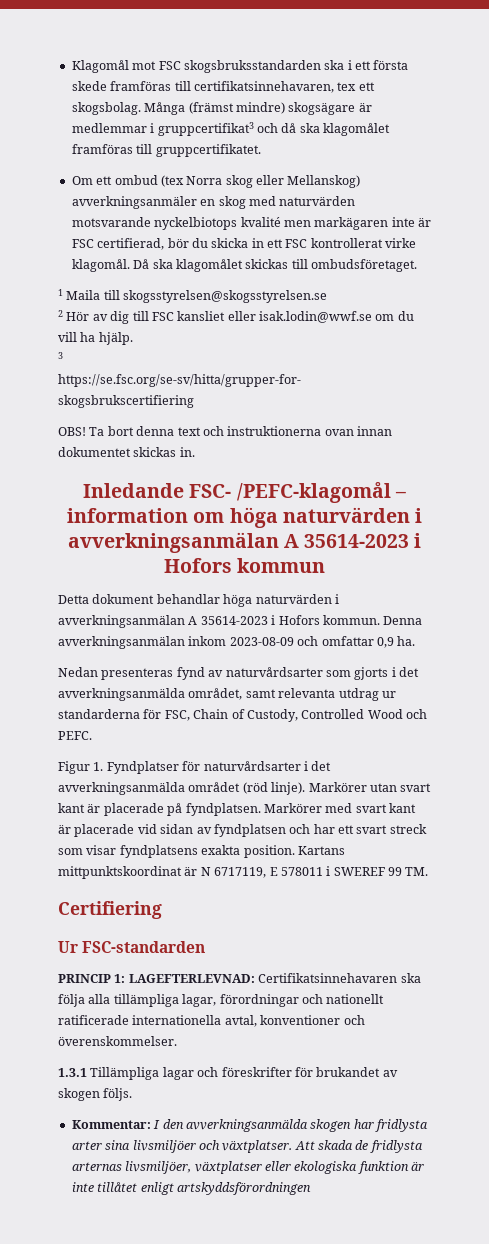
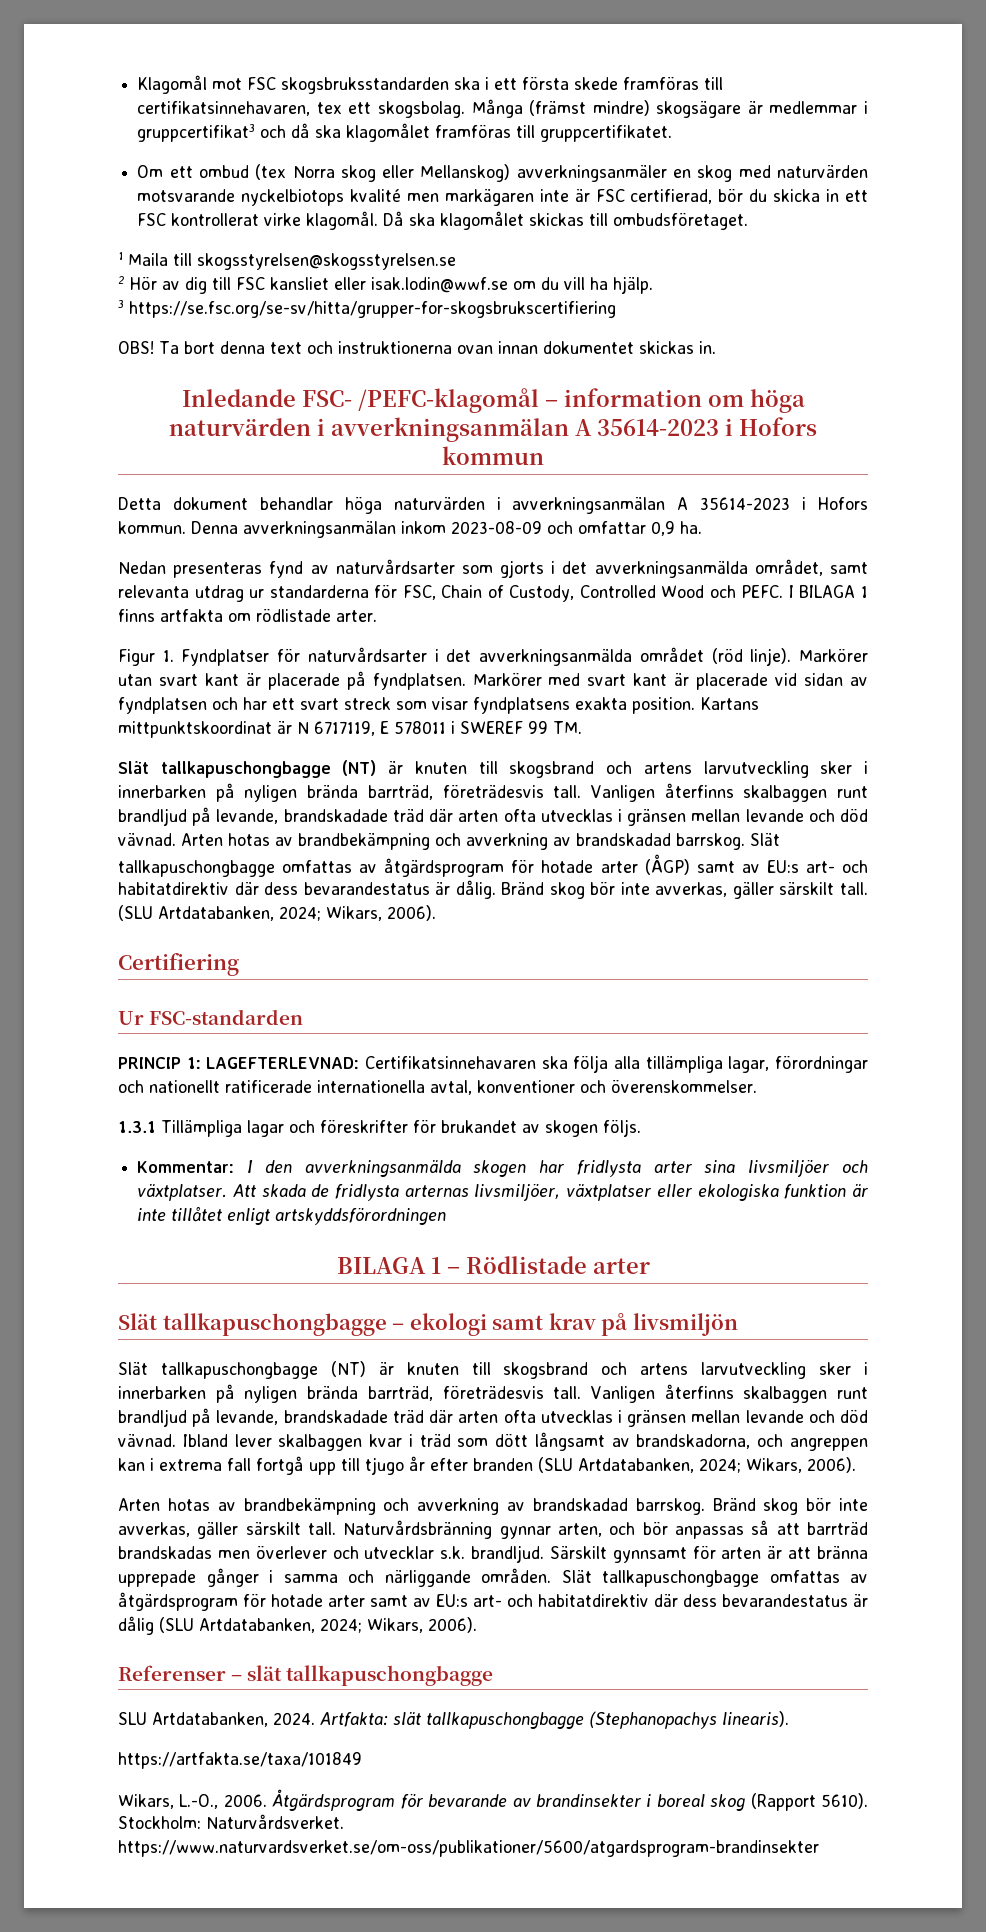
(92, 735) none -> [788,585,868,598] [118,608,377,622] I BILAGA 1 finns artfakta om rödlistade arter.
(429, 871) none -> [118,760,869,778] [118,783,869,802] [118,807,868,826] [118,833,780,850] [118,854,869,877] [118,880,869,899] [118,905,436,921] // Slät tallkapuschongbagge (NT) är knuten till skogsbrand och artens larvutveckling sker i innerbarken på nyligen brända barrträd, företrädesvis tall. Vanligen återfinns skalbaggen runt brandljud på levande, brandskadade träd där arten ofta utvecklas i gränsen mellan levande och död vävnad. Arten hotas av brandbekämpning och avverkning av brandskadad barrskog. Slät tallkapuschongbagge omfattas av åtgärdsprogram för hotade arter (ÅGP) samt av EU:s art- och habitatdirektiv där dess bevarandestatus är dålig. Bränd skog bör inte avverkas, gäller särskilt tall. (SLU Artdatabanken, 2024; Wikars, 2006).
(311, 1188) none -> [336,1256,650,1274] [118,1313,738,1336] [118,1361,868,1379] [118,1384,869,1403] [118,1408,868,1427] [118,1432,868,1451] [118,1456,856,1475] [118,1497,869,1515] [118,1520,869,1539] [118,1545,868,1563] [118,1568,868,1587] [118,1592,868,1611] [118,1616,477,1635] [118,1665,494,1686] [118,1711,789,1729] [118,1752,362,1769] [118,1789,868,1811] [118,1814,344,1829] [118,1840,819,1857] // BILAGA 1 – Rödlistade arter // Slät tallkapuschongbagge – ekologi samt krav på livsmiljön // Slät tallkapuschongbagge (NT) är knuten till skogsbrand och artens larvutveckling sker i innerbarken på nyligen brända barrträd, företrädesvis tall. Vanligen återfinns skalbaggen runt brandljud på levande, brandskadade träd där arten ofta utvecklas i gränsen mellan levande och död vävnad. Ibland lever skalbaggen kvar i träd som dött långsamt av brandskadorna, och angreppen kan i extrema fall fortgå upp till tjugo år efter branden (SLU Artdatabanken, 2024; Wikars, 2006). // Arten hotas av brandbekämpning och avverkning av brandskadad barrskog. Bränd skog bör inte avverkas, gäller särskilt tall. Naturvårdsbränning gynnar arten, och bör anpassas så att barrträd brandskadas men överlever och utvecklar s.k. brandljud. Särskilt gynnsamt för arten är att bränna upprepade gånger i samma och närliggande områden. Slät tallkapuschongbagge omfattas av åtgärdsprogram för hotade arter samt av EU:s art- och habitatdirektiv där dess bevarandestatus är dålig (SLU Artdatabanken, 2024; Wikars, 2006). // Referenser – slät tallkapuschongbagge // SLU Artdatabanken, 2024. Artfakta: slät tallkapuschongbagge (Stephanopachys linearis). // https://artfakta.se/taxa/101849 // Wikars, L.-O., 2006. Åtgärdsprogram för bevarande av brandinsekter i boreal skog (Rapport 5610). Stockholm: Naturvårdsverket. https://www.naturvardsverket.se/om-oss/publikationer/5600/atgardsprogram-brandinsekter

